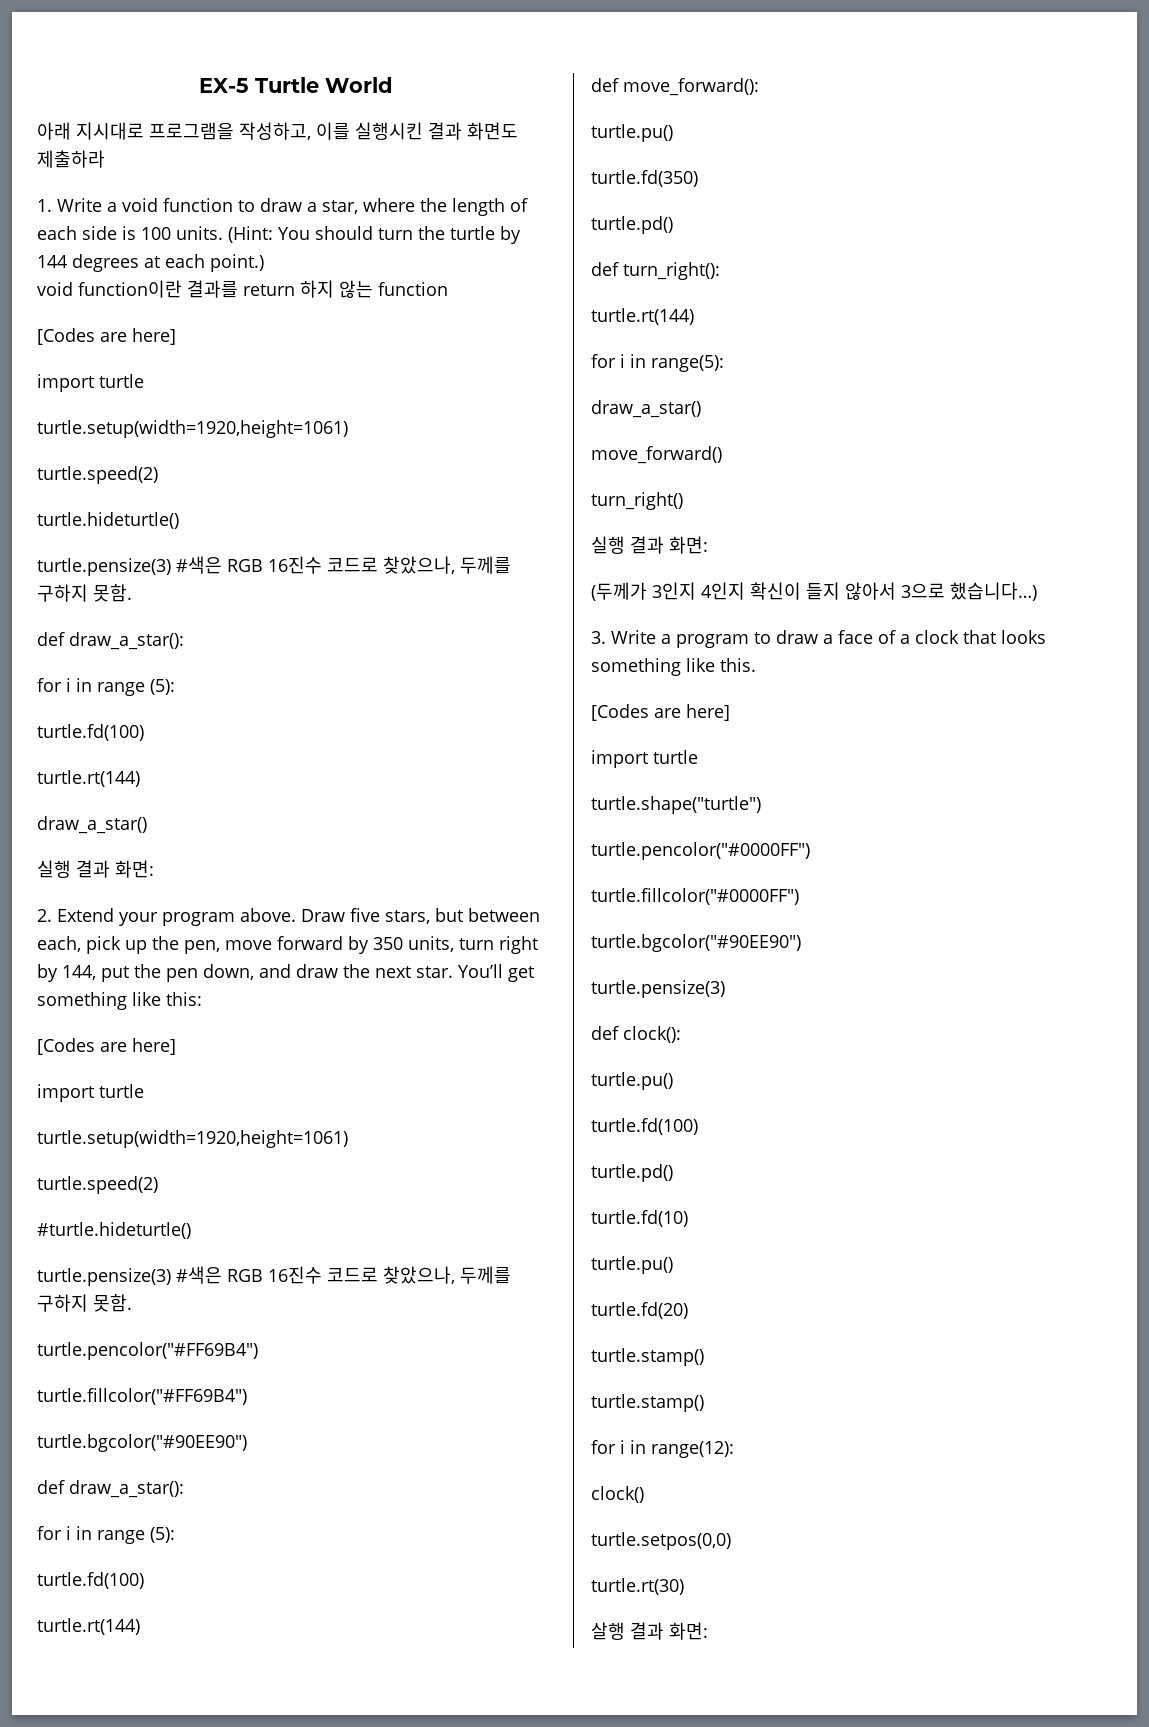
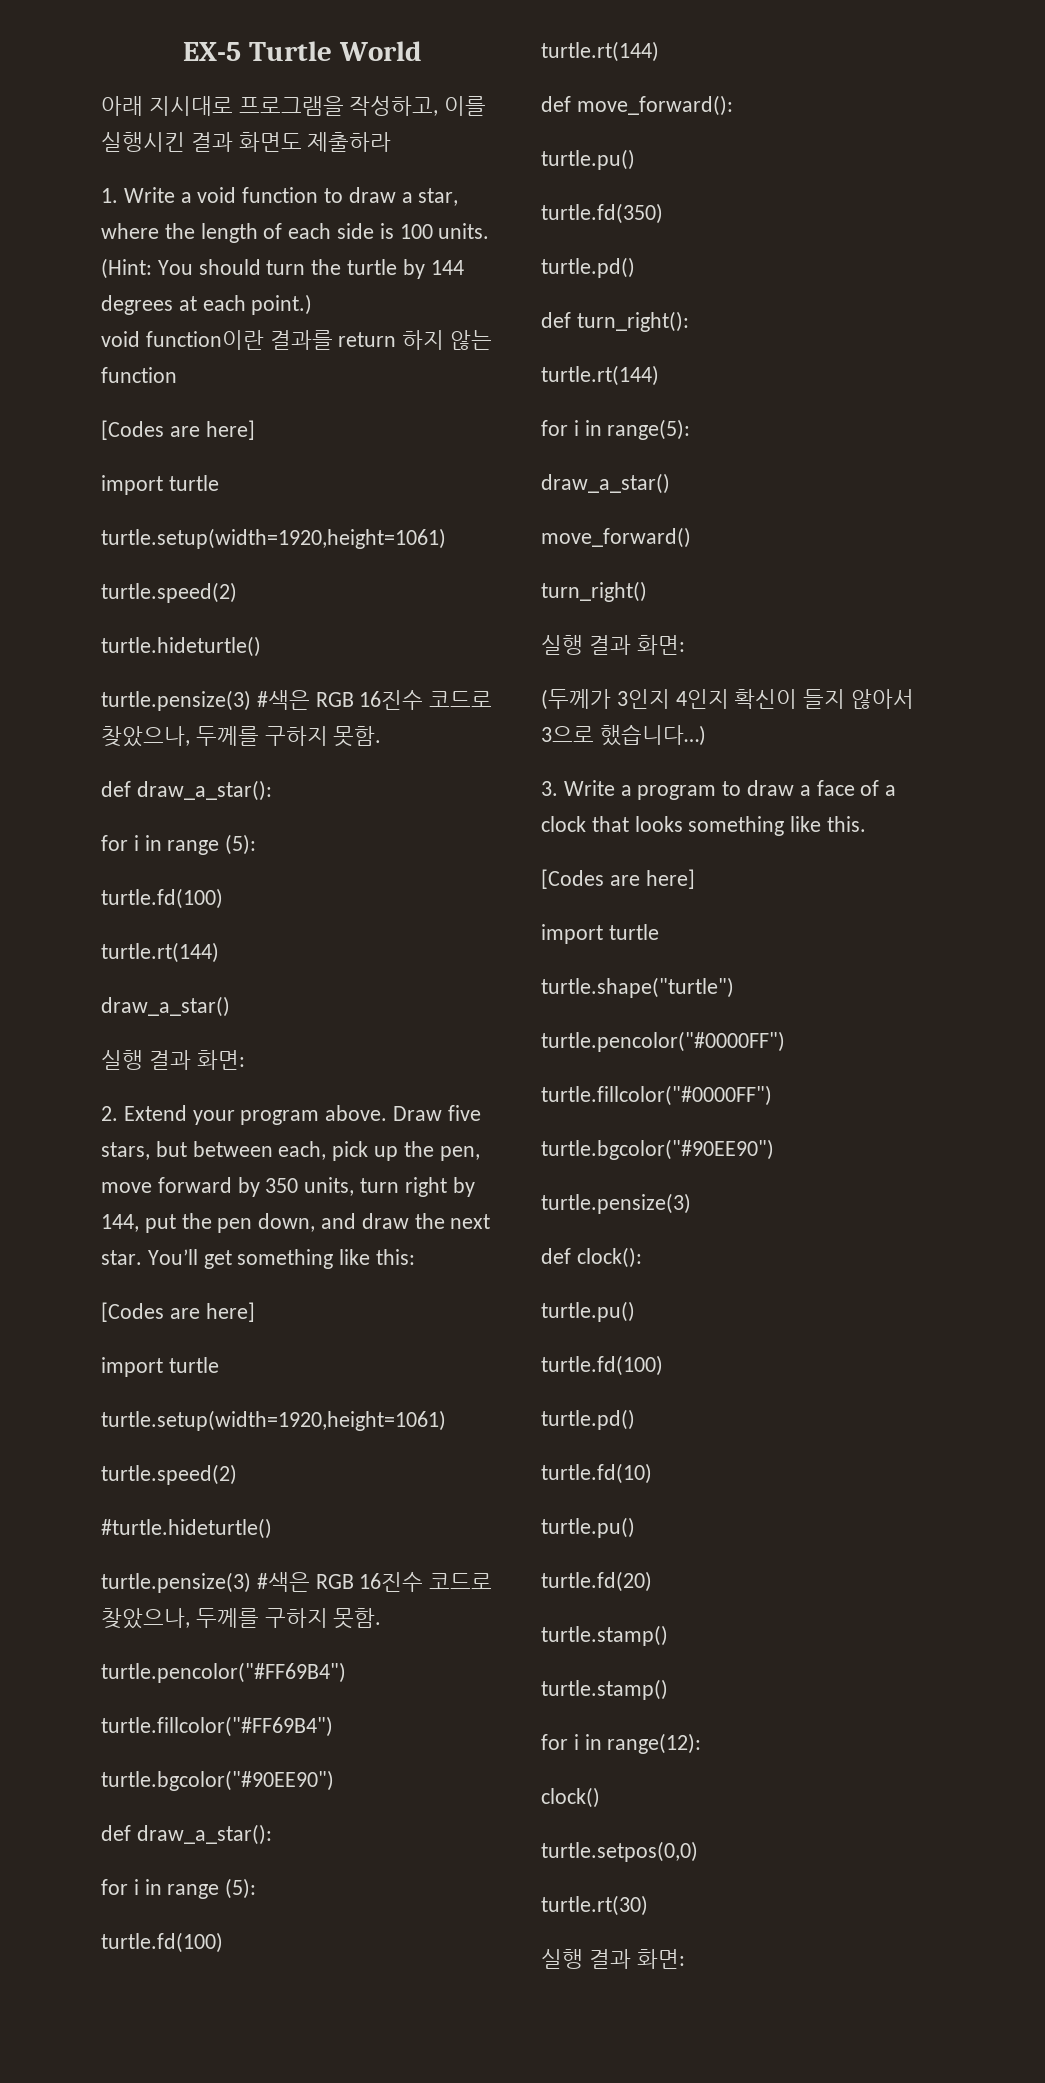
[591,1622,625,1640] 살행 -> [541,1949,583,1969] 실행

